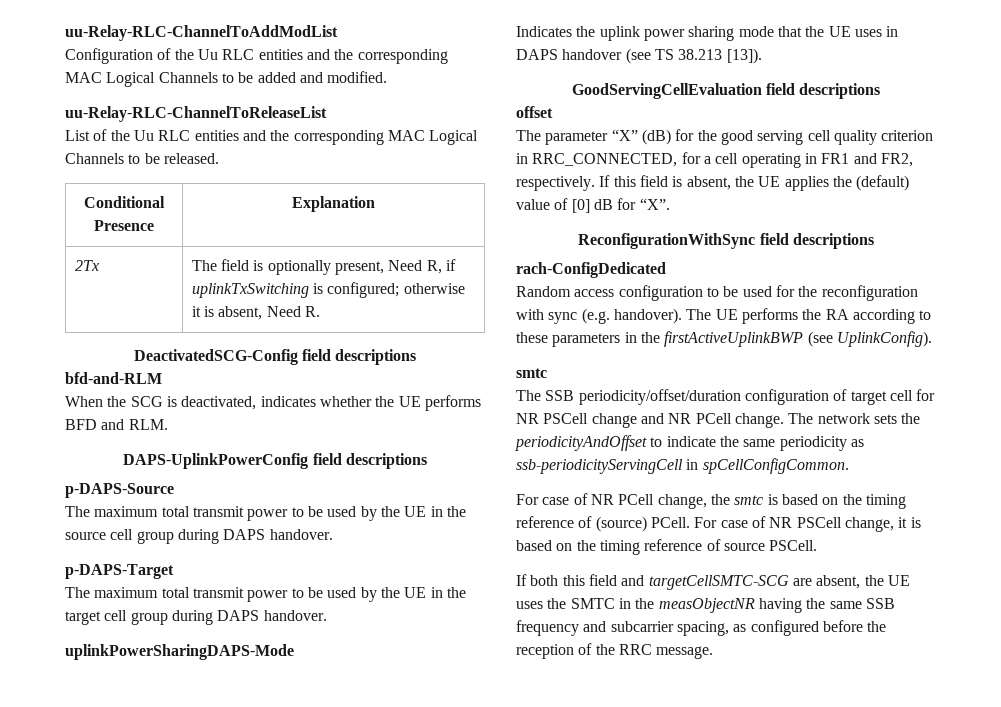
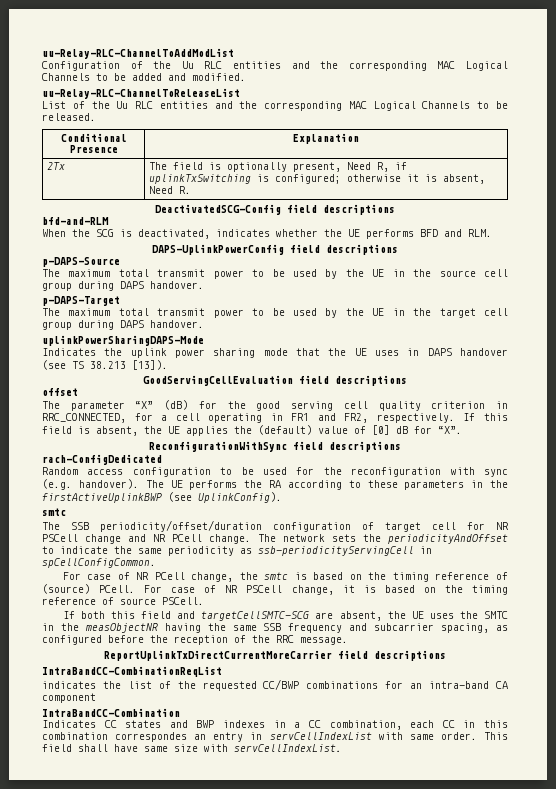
(714, 652) none -> [104,650,446,661] [42,666,222,677] [42,679,509,691] [42,693,96,703] [42,708,180,717] [42,720,509,730] [42,732,508,742] [42,744,342,752] // ReportUplinkTxDirectCurrentMoreCarrier field descriptions // IntraBandCC-CombinationReqList // indicates the list of the requested CC/BWP combinations for an intra-band CA component // IntraBandCC-Combination // Indicates CC states and BWP indexes in a CC combination, each CC in this combination correspondes an entry in servCellIndexList with same order. This field shall have same size with servCellIndexList.

